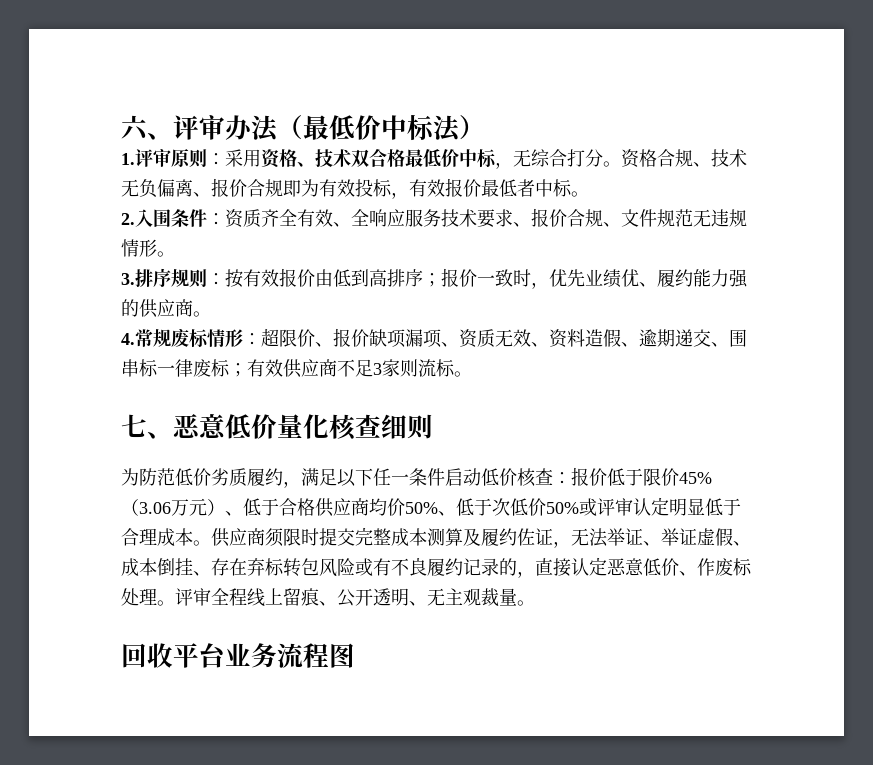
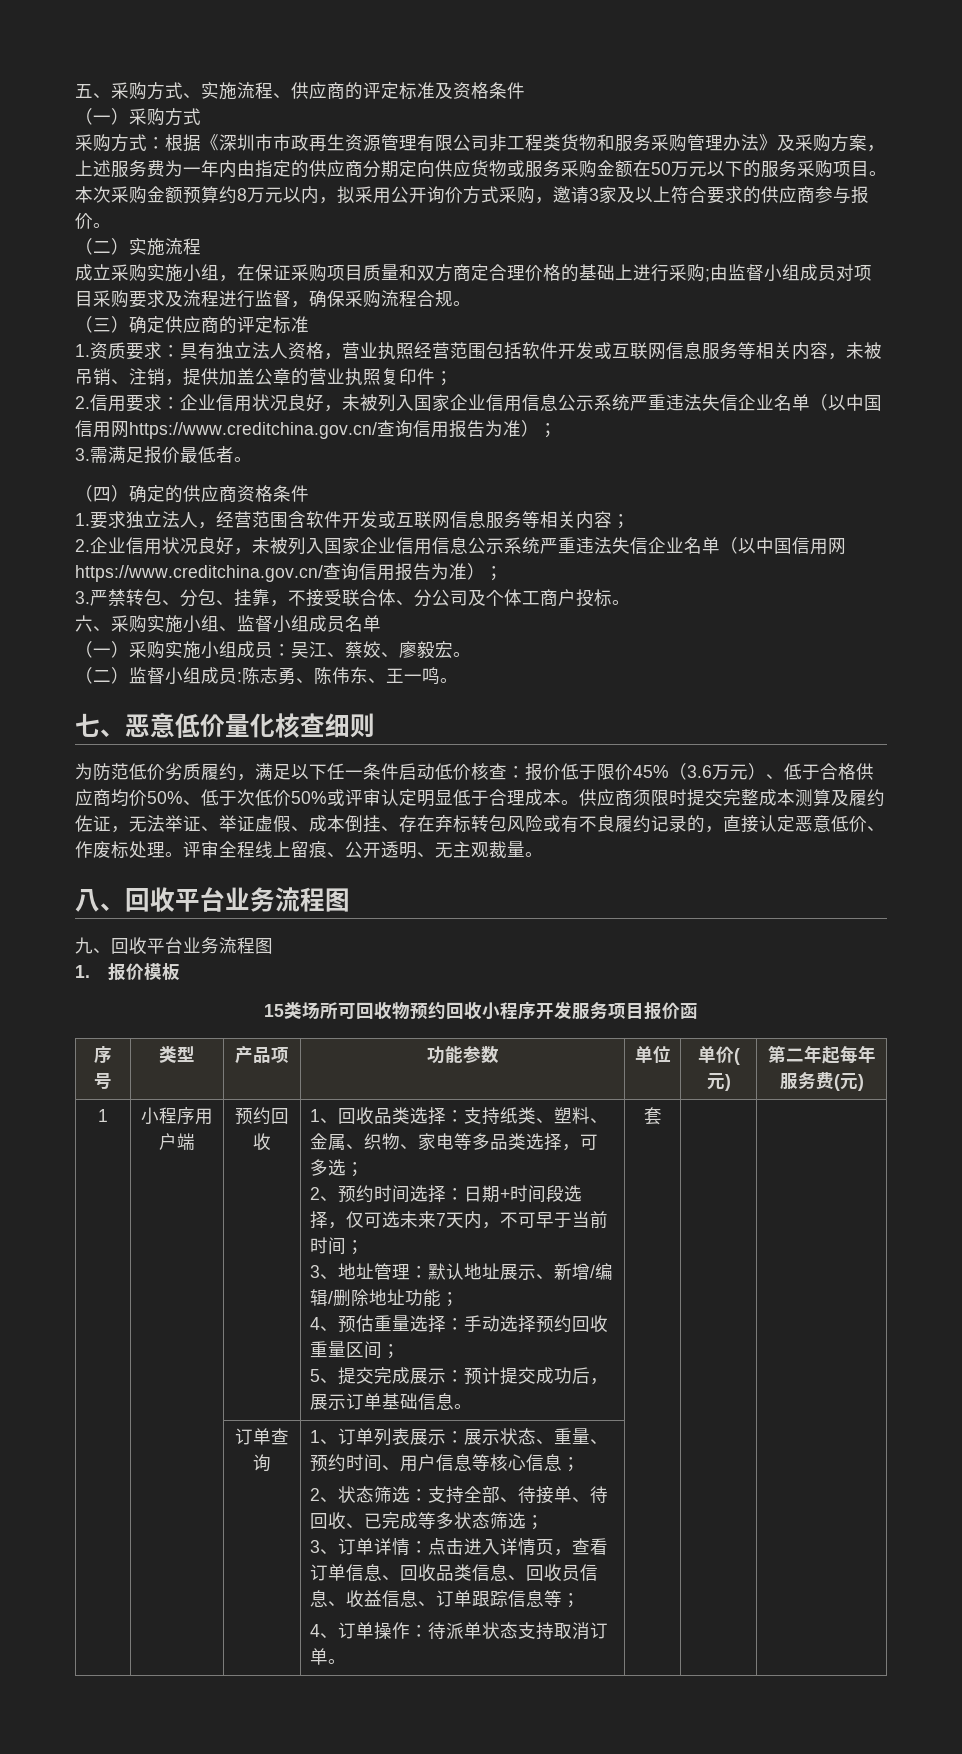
[121,114,485,142] [121,149,747,169] [121,178,445,199] 六、评审办法（最低价中标法） // 1.评审原则：采用资格、技术双合格最低价中标，无综合打分。资格合规、技术无负偏离、报价合规即为有效投标，有效 -> [75,82,525,100] [75,108,201,126] [75,134,885,152] [75,160,887,178] [75,186,869,204] [75,212,111,229] [75,238,201,256] [75,264,872,282] [75,290,471,308] [75,316,309,334] [75,342,882,360] [75,368,453,386] [75,394,882,412] [75,420,557,439] [75,446,144,463] 五、采购方式、实施流程、供应商的评定标准及资格条件 // （一）采购方式 // 采购方式：根据《深圳市市政再生资源管理有限公司非工程类货物和服务采购管理办法》及采购方案，上述服务费为一年内由指定的供应商分期定向供应货物或服务采购金额在50万元以下的服务采购项目。本次采购金额预算约8万元以内，拟采用公开询价方式采购，邀请3家及以上符合要求的供应商参与报价。 // （二）实施流程 // 成立采购实施小组，在保证采购项目质量和双方商定合理价格的基础上进行采购;由监督小组成员对项目采购要求及流程进行监督，确保采购流程合规。 // （三）确定供应商的评定标准 // 1.资质要求：具有独立法人资格，营业执照经营范围包括软件开发或互联网信息服务等相关内容，未被吊销、注销，提供加盖公章的营业执照复印件； // 2.信用要求：企业信用状况良好，未被列入国家企业信用信息公示系统严重违法失信企业名单（以中国信用网https://www.creditchina.gov.cn/查询信用报告为准）； // 3.需满足
[535,179,589,197] [121,208,747,228] [121,239,175,257] [121,268,748,289] [121,299,211,318] [121,328,747,348] [121,359,455,378] 中标。 // 2.入围条件：资质齐全有效、全响应服务技术要求、报价合规、文件规范无违规情形。 // 3.排序规则：按有效报价由低到高排序；报价一致时，优先业绩优、履约能力强的供应商。 // 4.常规废标情形：超限价、报价缺项漏项、资质无效、资料造假、逾期递交、围串标一律废标；有效供应商不足3家则流标 -> [234,457,252,462] [75,485,309,503] [75,511,630,529] [75,537,846,555] [75,563,503,582] [75,589,630,607] [75,615,381,633] [75,641,471,659] [75,667,440,685] 。 // （四）确定的供应商资格条件 // 1.要求独立法人，经营范围含软件开发或互联网信息服务等相关内容； // 2.企业信用状况良好，未被列入国家企业信用信息公示系统严重违法失信企业名单（以中国信用网https://www.creditchina.gov.cn/查询信用报告为准）； // 3.严禁转包、分包、挂靠，不接受联合体、分公司及个体工商户投标。 // 六、采购实施小组、监督小组成员名单 // （一）采购实施小组成员：吴江、蔡姣、廖毅宏。 // （二）监督小组成员:陈志勇、陈伟东、王一鸣
[139,502,171,514] 3.06 -> [687,765,712,778] 3.6
[121,643,355,668] 回收平台业务流程图 -> [75,887,350,912] [75,937,273,955] [75,963,181,981] [264,1001,698,1020] [94,1046,112,1063] [94,1073,112,1089] [159,1046,195,1063] [235,1046,289,1064] [426,1045,499,1064] [634,1046,671,1063] [697,1046,740,1065] [706,1073,731,1091] [767,1045,876,1064] [779,1072,864,1091] [98,1109,108,1122] [141,1107,213,1125] [159,1133,195,1150] [235,1107,289,1125] [253,1133,271,1151] [310,1107,609,1125] [310,1133,599,1151] [310,1159,365,1177] [310,1185,583,1203] [310,1211,609,1229] [310,1237,365,1255] [310,1263,614,1280] [310,1289,460,1307] [310,1315,609,1333] [310,1341,401,1359] [310,1367,609,1385] [310,1393,473,1410] [643,1107,662,1125] [235,1428,289,1445] [253,1454,271,1472] [310,1428,609,1446] [310,1454,581,1472] [310,1486,609,1504] [310,1512,545,1530] [310,1538,609,1556] [310,1564,599,1582] [310,1590,581,1608] [310,1622,609,1640] [310,1648,347,1665] 八、回收平台业务流程图 // 九、回收平台业务流程图 // 1.报价模板 // 15类场所可回收物预约回收小程序开发服务项目报价函 // 序号 | 类型 | 产品项 | 功能参数 | 单位 | 单价(元) | 第二年起每年服务费(元) // 1 | 小程序用户端 | 预约回收 | 1、回收品类选择：支持纸类、塑料、金属、织物、家电等多品类选择，可多选； // 2、预约时间选择：日期+时间段选择，仅可选未来7天内，不可早于当前时间； // 3、地址管理：默认地址展示、新增/编辑/删除地址功能； // 4、预估重量选择：手动选择预约回收重量区间； // 5、提交完成展示：预计提交成功后，展示订单基础信息。 | 套 | | // | | 订单查询 | 1、订单列表展示：展示状态、重量、预约时间、用户信息等核心信息； // 2、状态筛选：支持全部、待接单、待回收、已完成等多状态筛选； // 3、订单详情：点击进入详情页，查看订单信息、回收品类信息、回收员信息、收益信息、订单跟踪信息等； // 4、订单操作：待派单状态支持取消订单。 | | |

